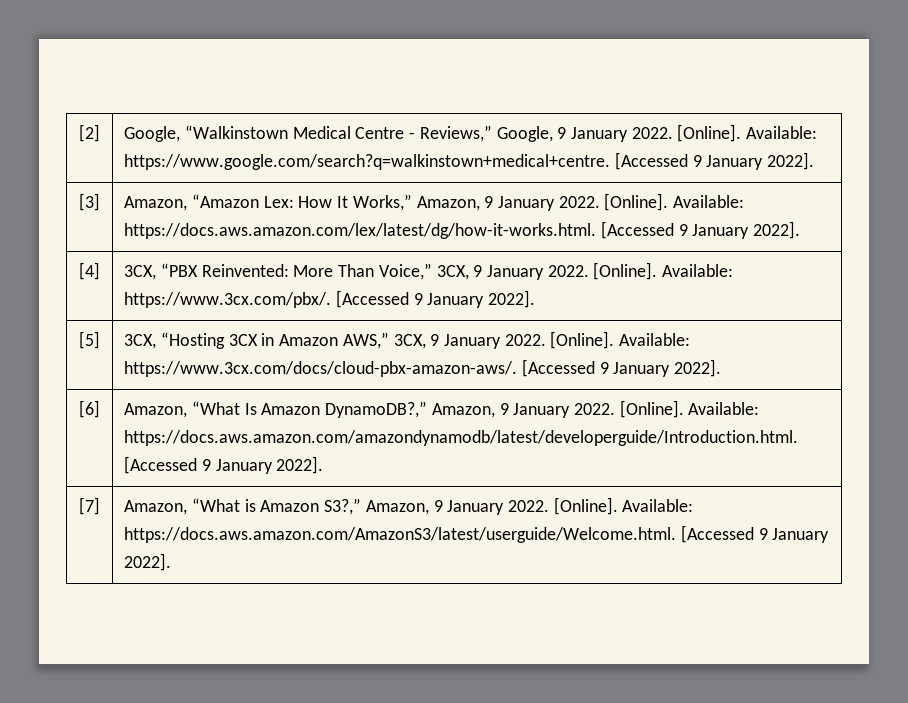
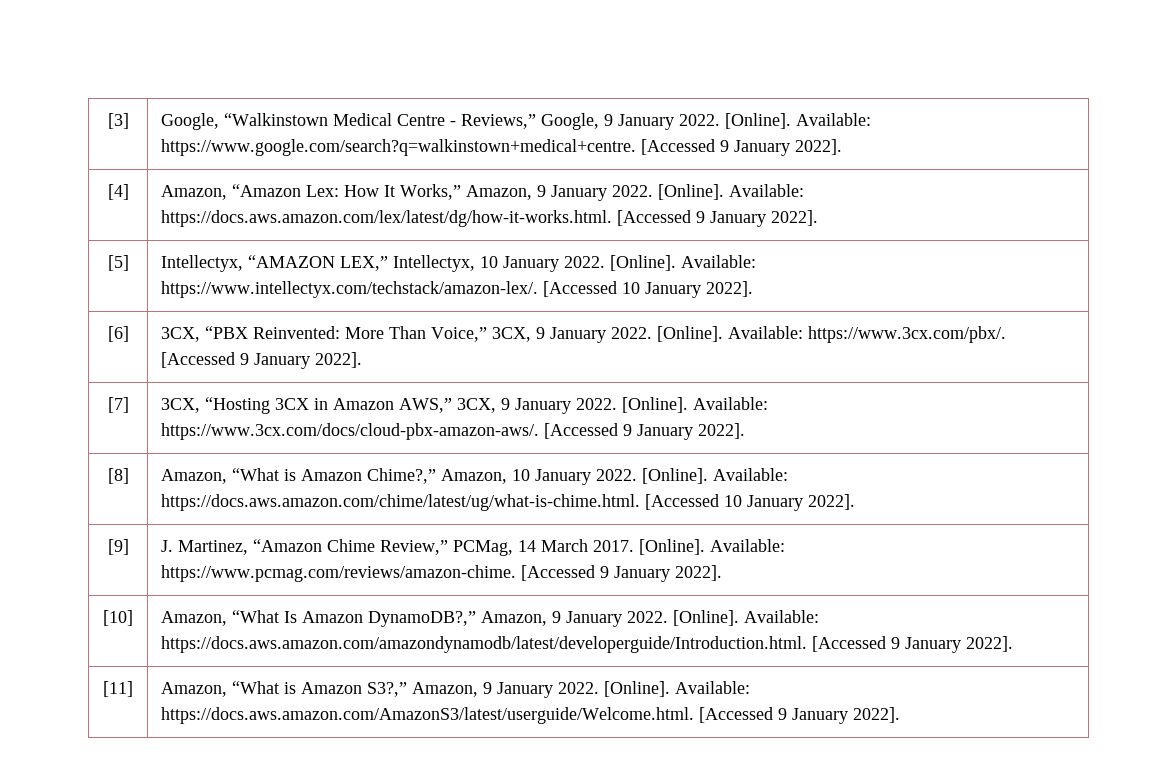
[79,124,100,142] [2] -> [107,113,129,129] [3]
[79,193,100,211] [3] -> [107,184,129,200] [4]
[79,262,100,280] [4] -> [107,255,129,271] [161,255,757,272] [161,281,754,298] [107,326,129,342] [5] | Intellectyx, “AMAZON LEX,” Intellectyx, 10 January 2022. [Online]. Available: https://www.intellectyx.com/techstack/amazon-lex/. [Accessed 10 January 2022]. // [6]
[79,331,100,349] [5] -> [107,397,129,413] [7]
[79,400,100,418] [6] -> [107,468,129,484] [161,468,789,485] [161,494,856,511] [107,539,129,555] [161,539,786,556] [161,565,723,582] [103,610,133,626] [8] | Amazon, “What is Amazon Chime?,” Amazon, 10 January 2022. [Online]. Available: https://docs.aws.amazon.com/chime/latest/ug/what-is-chime.html. [Accessed 10 January 2022]. // [9] | J. Martinez, “Amazon Chime Review,” PCMag, 14 March 2017. [Online]. Available: https://www.pcmag.com/reviews/amazon-chime. [Accessed 9 January 2022]. // [10]
[79,497,100,515] [7] -> [103,681,133,697] [11]

